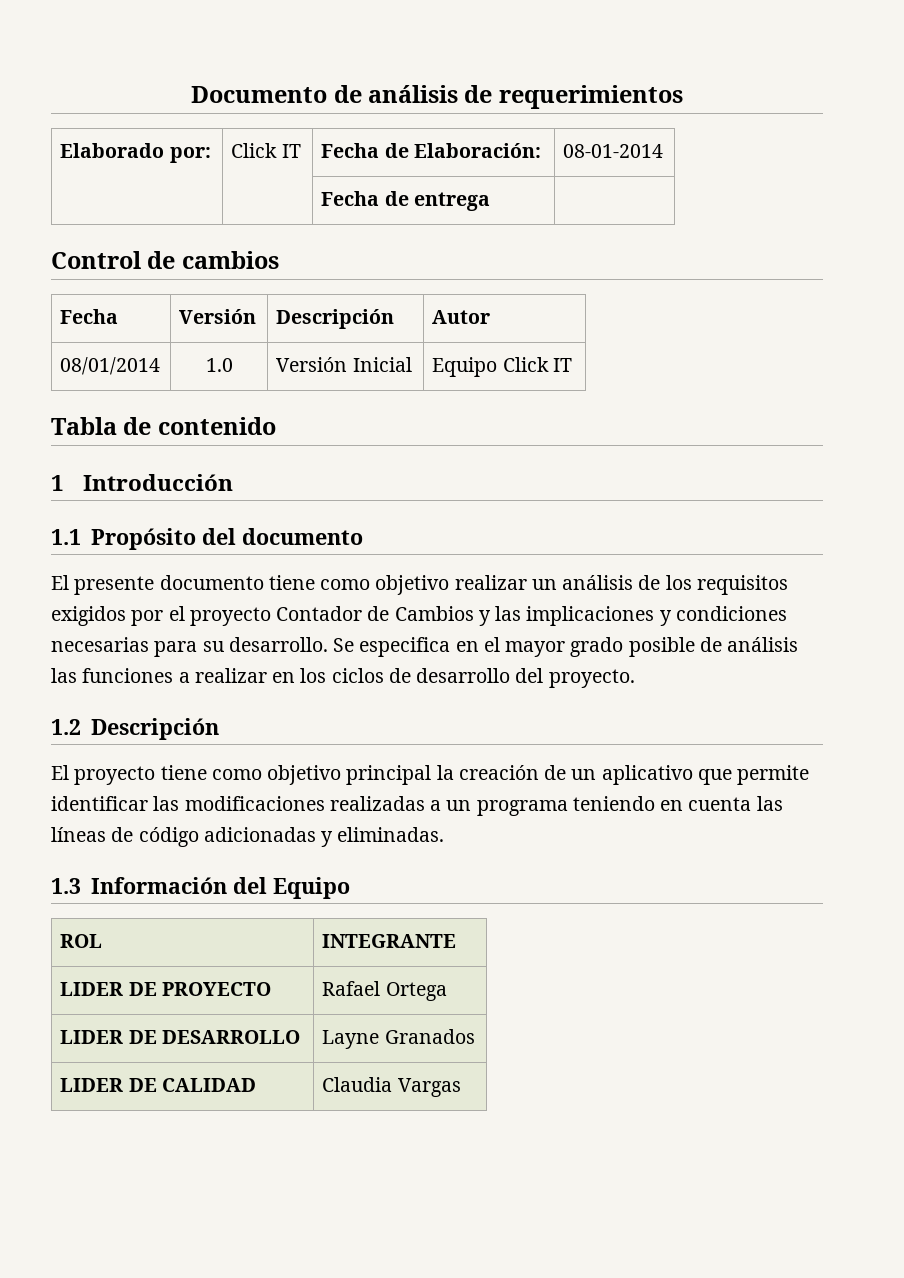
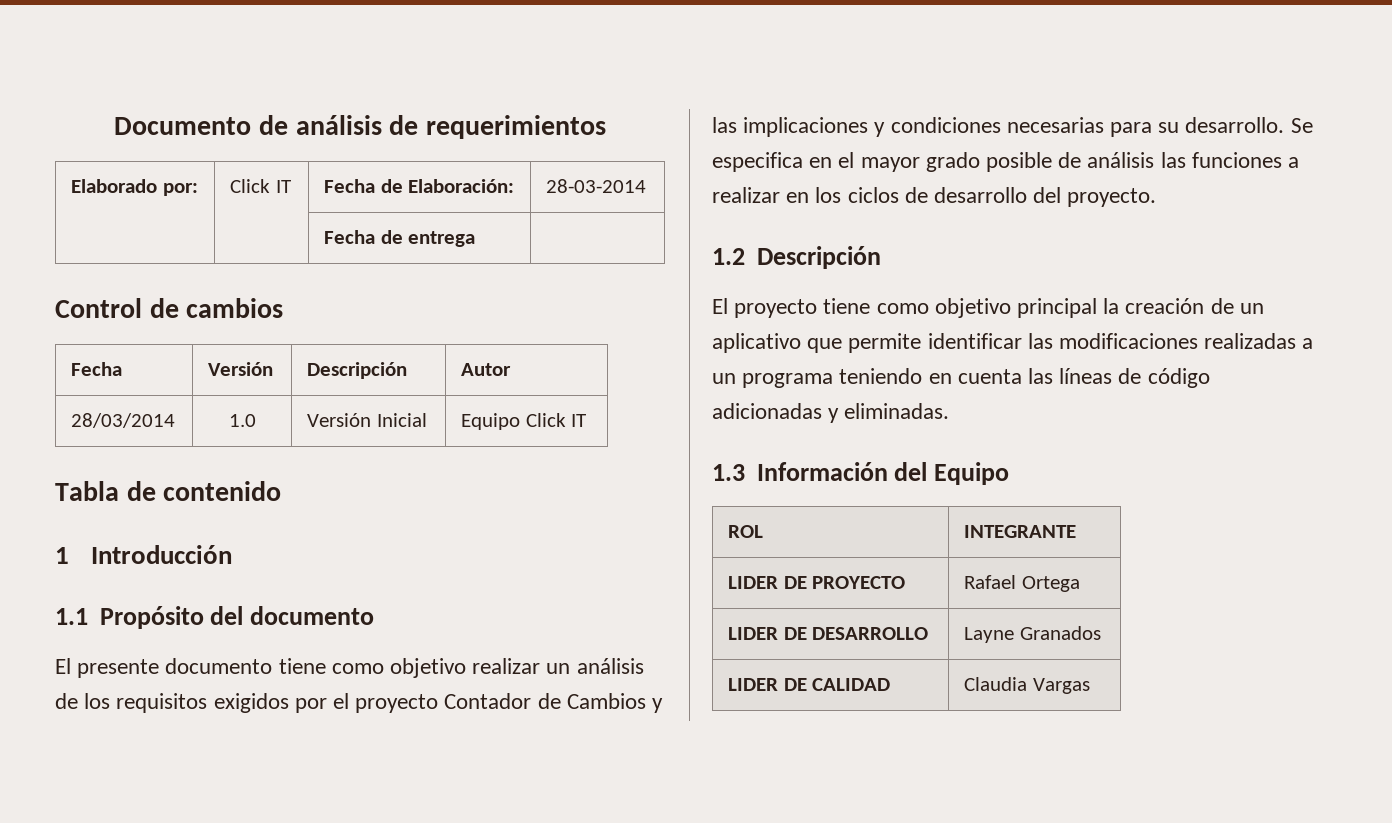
[563,144,664,158] 08-01-2014 -> [546,179,647,193] 28-03-2014
[60,357,161,375] 08/01/2014 -> [71,413,176,428] 28/03/2014

